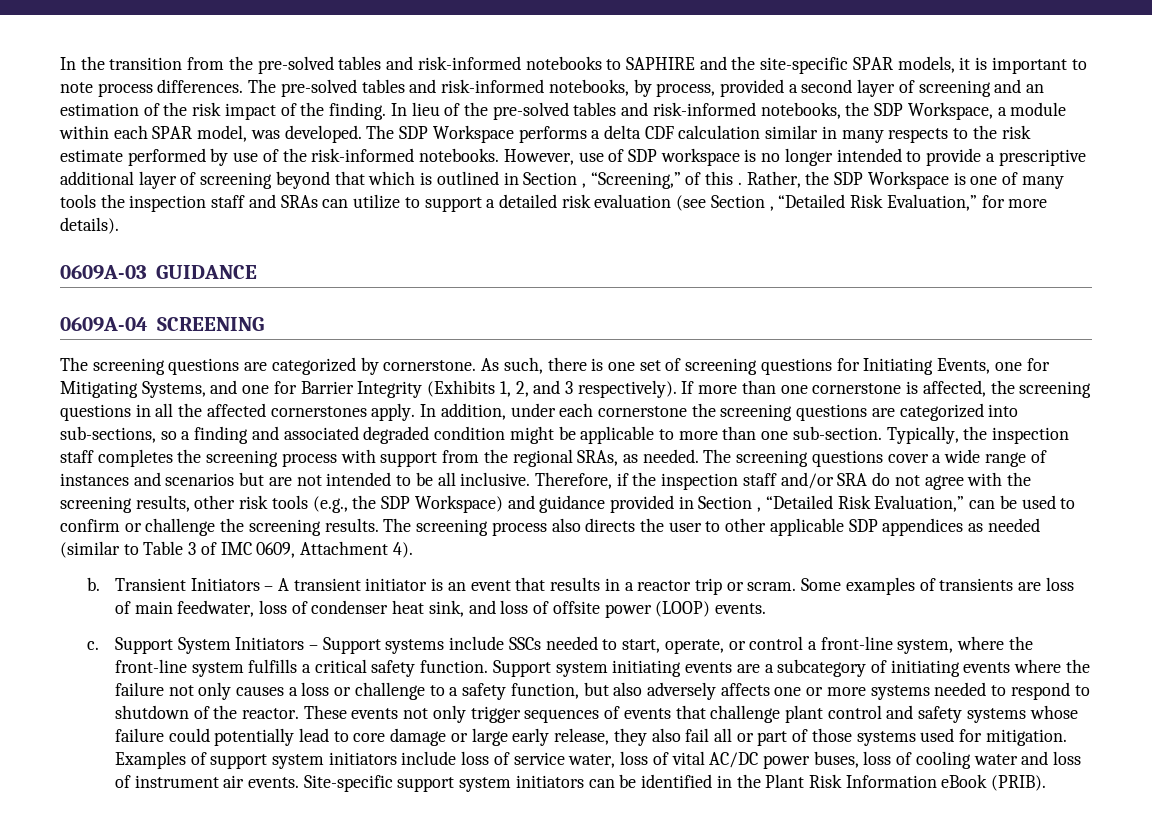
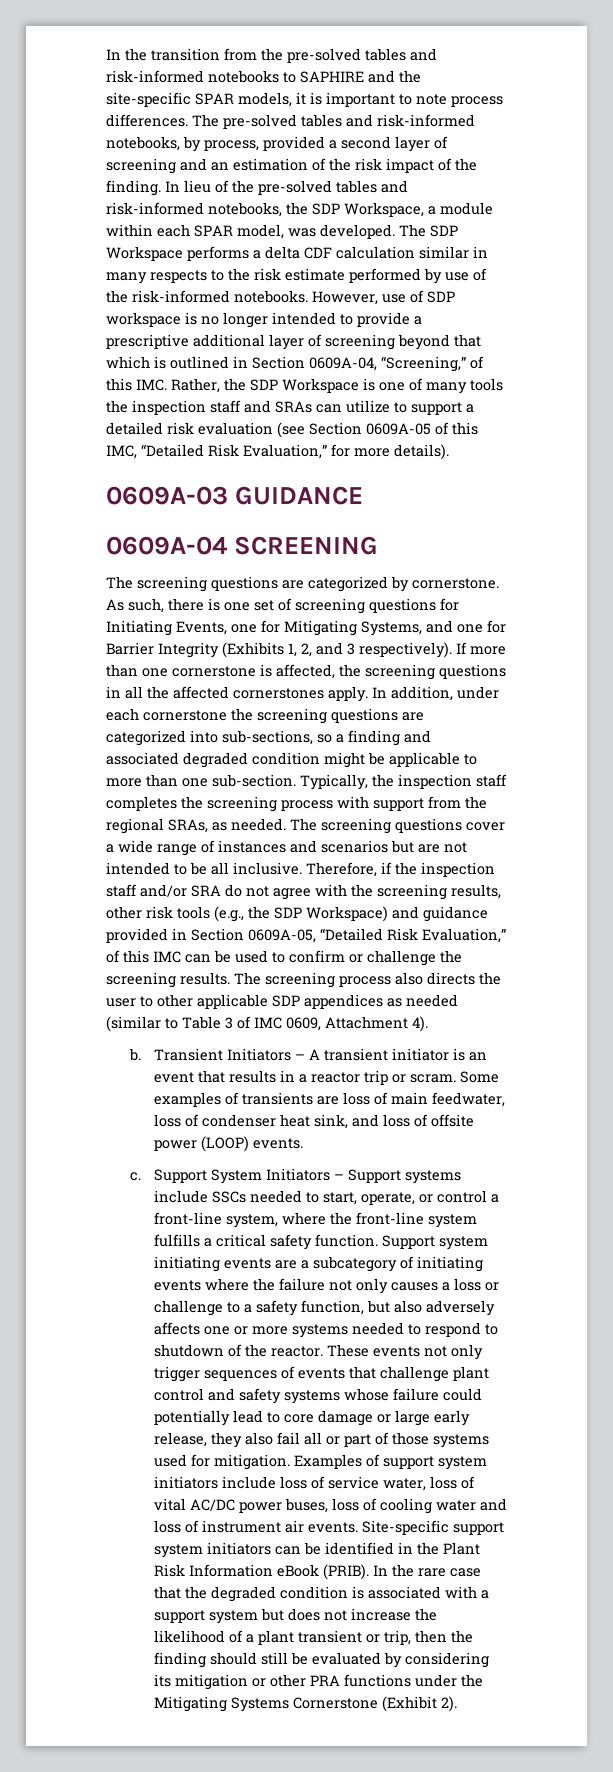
[581,183,586,188] , -> [309,357,377,371] 0609A-04,
[737,182,742,185] . -> [136,379,167,391] IMC.
[769,206,774,211] , -> [366,422,478,435] [106,445,137,459] 0609A-05 of this IMC,
[757,495,965,512] , “Detailed Risk Evaluation,” -> [248,928,506,943] [106,950,181,963] 0609A-05, “Detailed Risk Evaluation,” of this IMC
(1047, 783) none -> [372,1564,481,1577] [153,1586,489,1602] [153,1608,437,1624] [153,1630,473,1645] [153,1652,489,1668] [153,1674,483,1690] [153,1696,457,1712] In the rare case that the degraded condition is associated with a support system but does not increase the likelihood of a plant transient or trip, then the finding should still be evaluated by considering its mitigation or other PRA functions under the Mitigating Systems Cornerstone (Exhibit 2).

